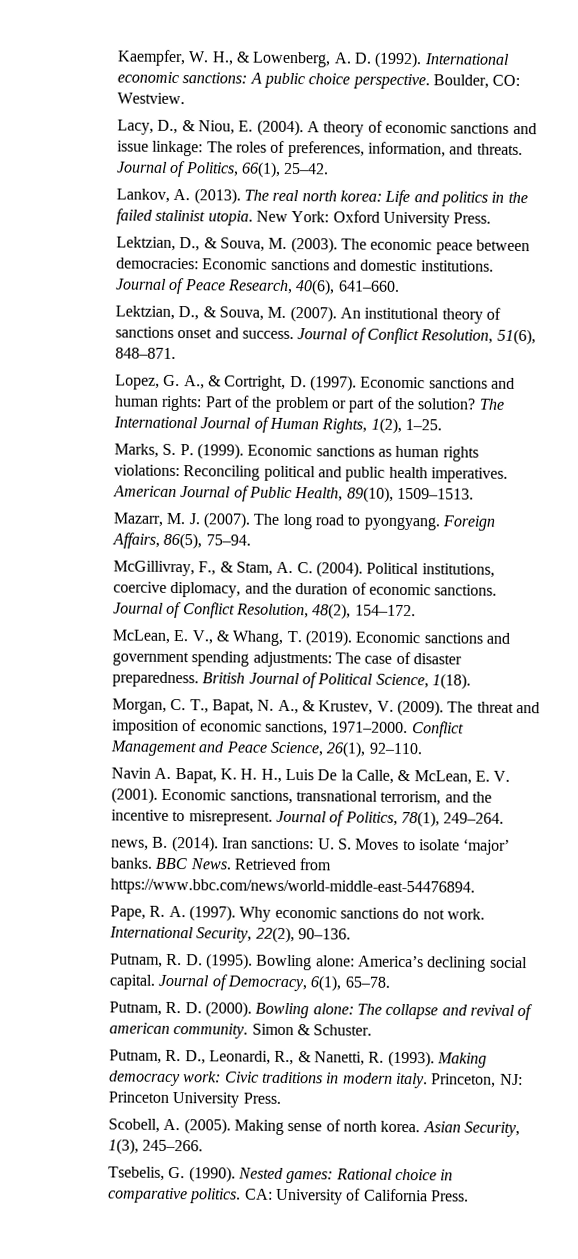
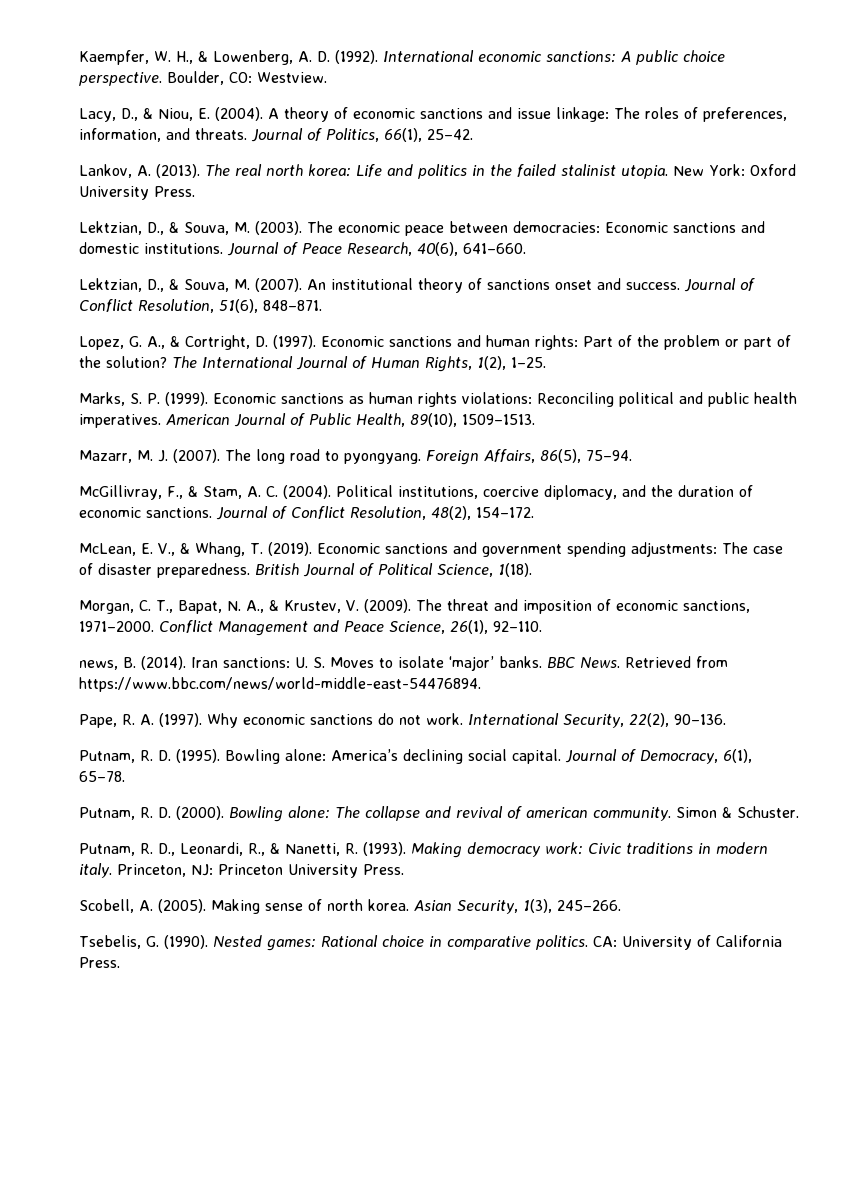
[110,767,511,785] [110,787,492,806] [110,809,505,828] // Navin A. Bapat, K. H. H., Luis De la Calle, & McLean, E. V. (2001). Economic sanctions, transnational terrorism, and the incentive to misrepresent. Journal of Politics, 78(1), 249–264. -> (542, 626) none

